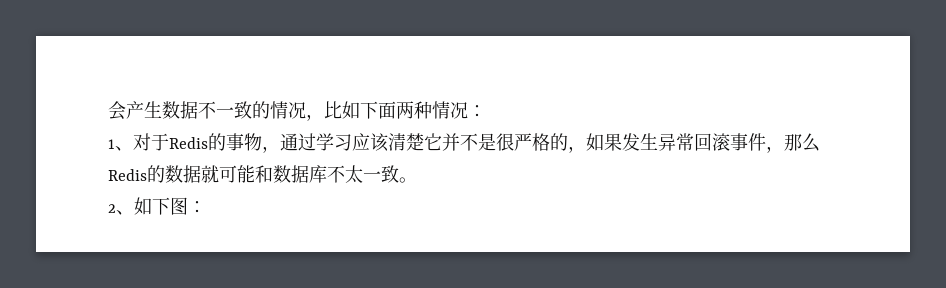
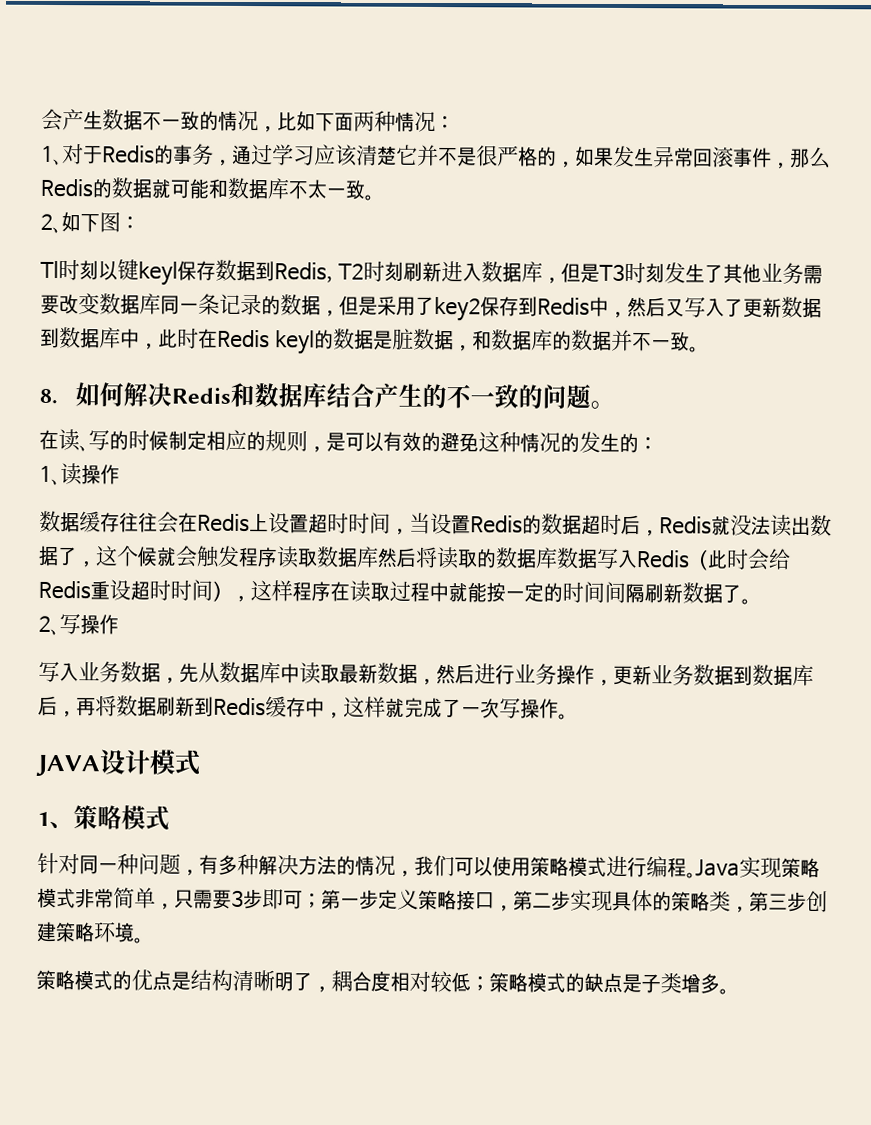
[244,133,262,151] 物 -> [192,143,214,165] 务
(206, 207) none -> [40,259,823,286] [40,293,822,322] [40,327,699,355] [39,382,616,409] [39,429,658,454] [39,463,120,486] [39,510,832,537] [38,545,791,571] [38,579,751,605] [38,614,119,636] [38,661,814,686] [38,695,568,720] [35,749,201,777] [37,805,170,831] [37,852,820,879] [37,887,828,913] [37,921,144,944] [36,969,729,995] // Tl时刻以键keyl保存数据到Redis, T2时刻刷新进入数据库，但是T3时刻发生了其他业务需要改变数据库同一条记录的数据，但是采用了key2保存到Redis中，然后又写入了更新数据到数据库中，此时在Redis keyl的数据是脏数据，和数据库的数据并不一致。 // 8.如何解决Redis和数据库结合产生的不一致的问题。 // 在读、写的时候制定相应的规则，是可以有效的避免这种情况的发生的： // 1、读操作 // 数据缓存往往会在Redis上设置超时时间，当设置Redis的数据超时后，Redis就没法读出数据了，这个候就会触发程序读取数据库然后将读取的数据库数据写入Redis（此时会给Redis重设超时时间），这样程序在读取过程中就能按一定的时间间隔刷新数据了。 // 2、写操作 // 写入业务数据，先从数据库中读取最新数据，然后进行业务操作，更新业务数据到数据库后，再将数据刷新到Redis缓存中，这样就完成了一次写操作。 // JAVA设计模式 // 1、策略模式 // 针对同一种问题，有多种解决方法的情况，我们可以使用策略模式进行编程。Java实现策略模式非常简单，只需要3步即可；第一步定义策略接口，第二步实现具体的策略类，第三步创建策略环境。 // 策略模式的优点是结构清晰明了，耦合度相对较低；策略模式的缺点是子类增多。

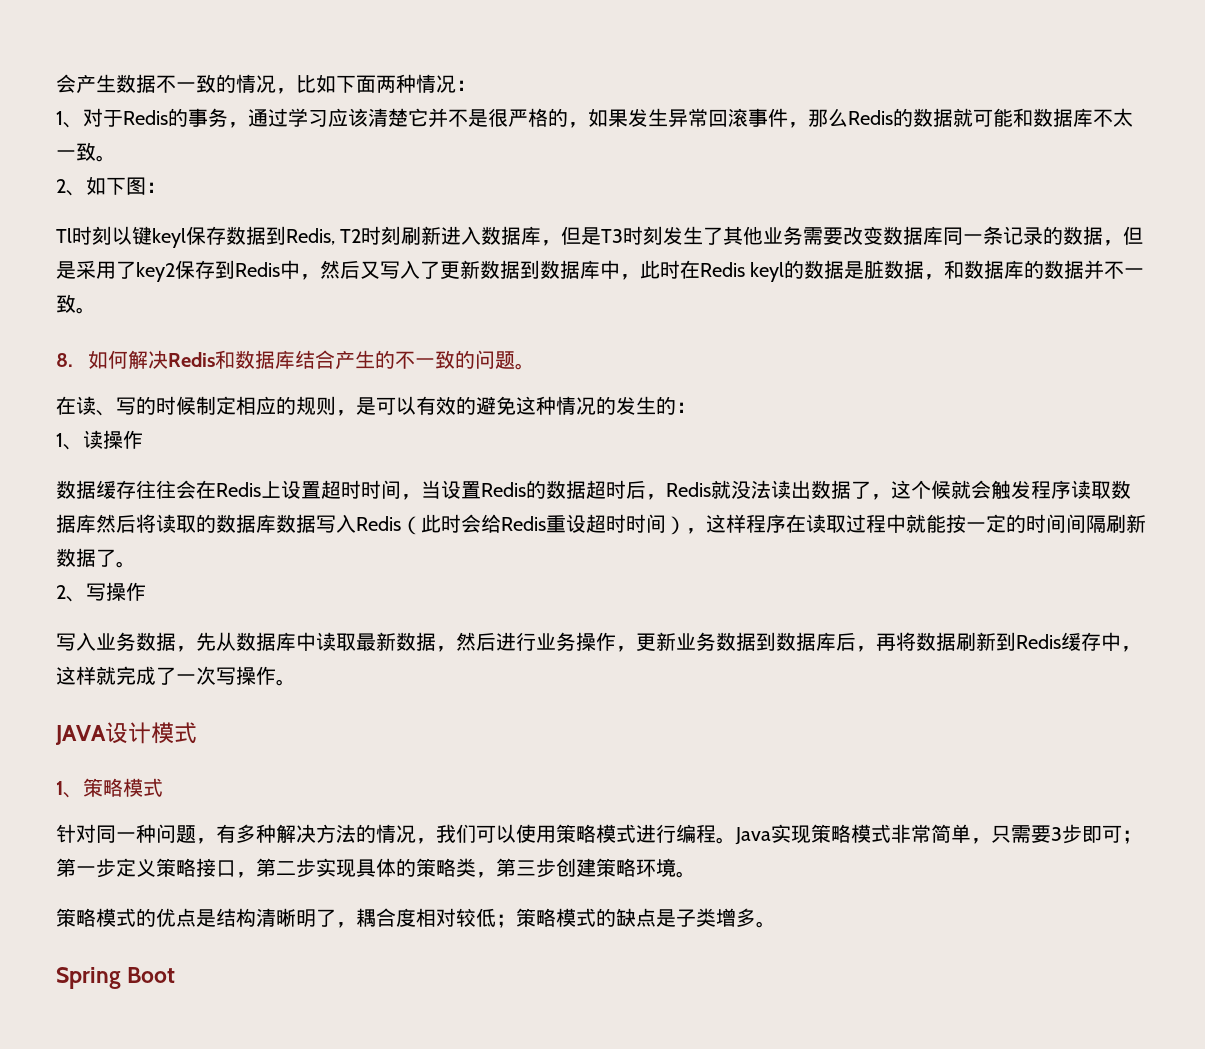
(729, 991) none -> [56,967,176,989] // Spring Boot

